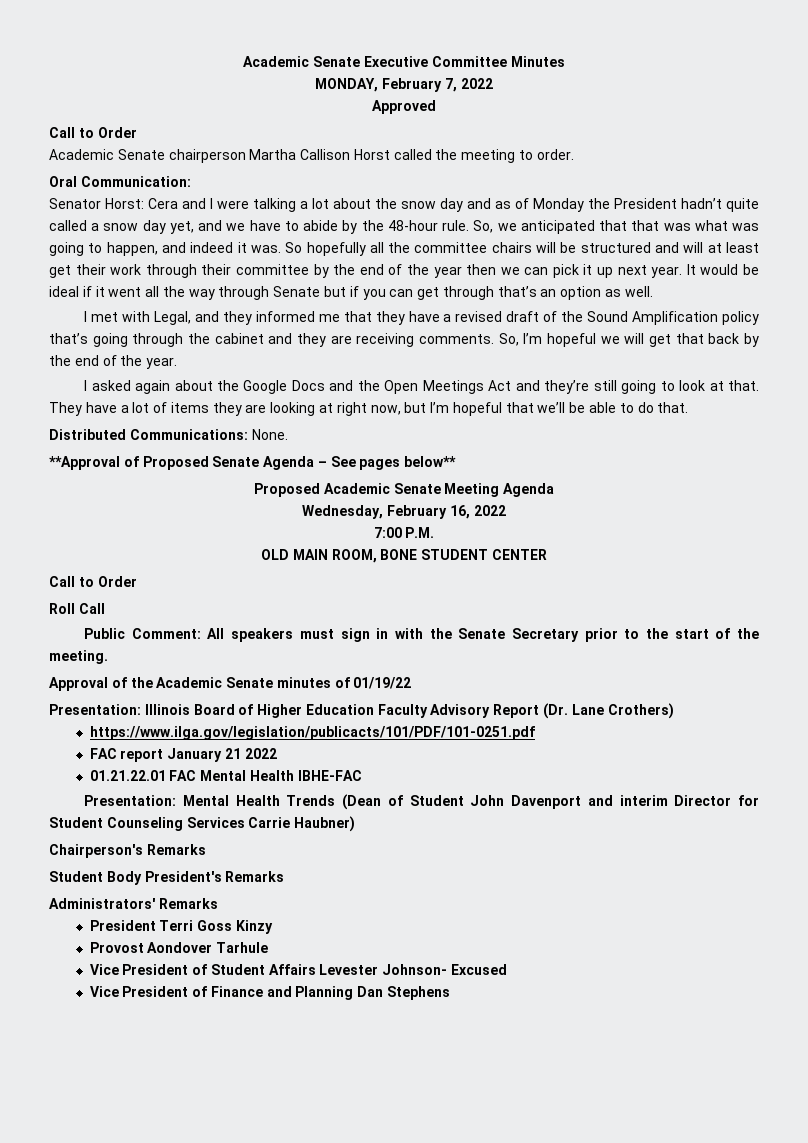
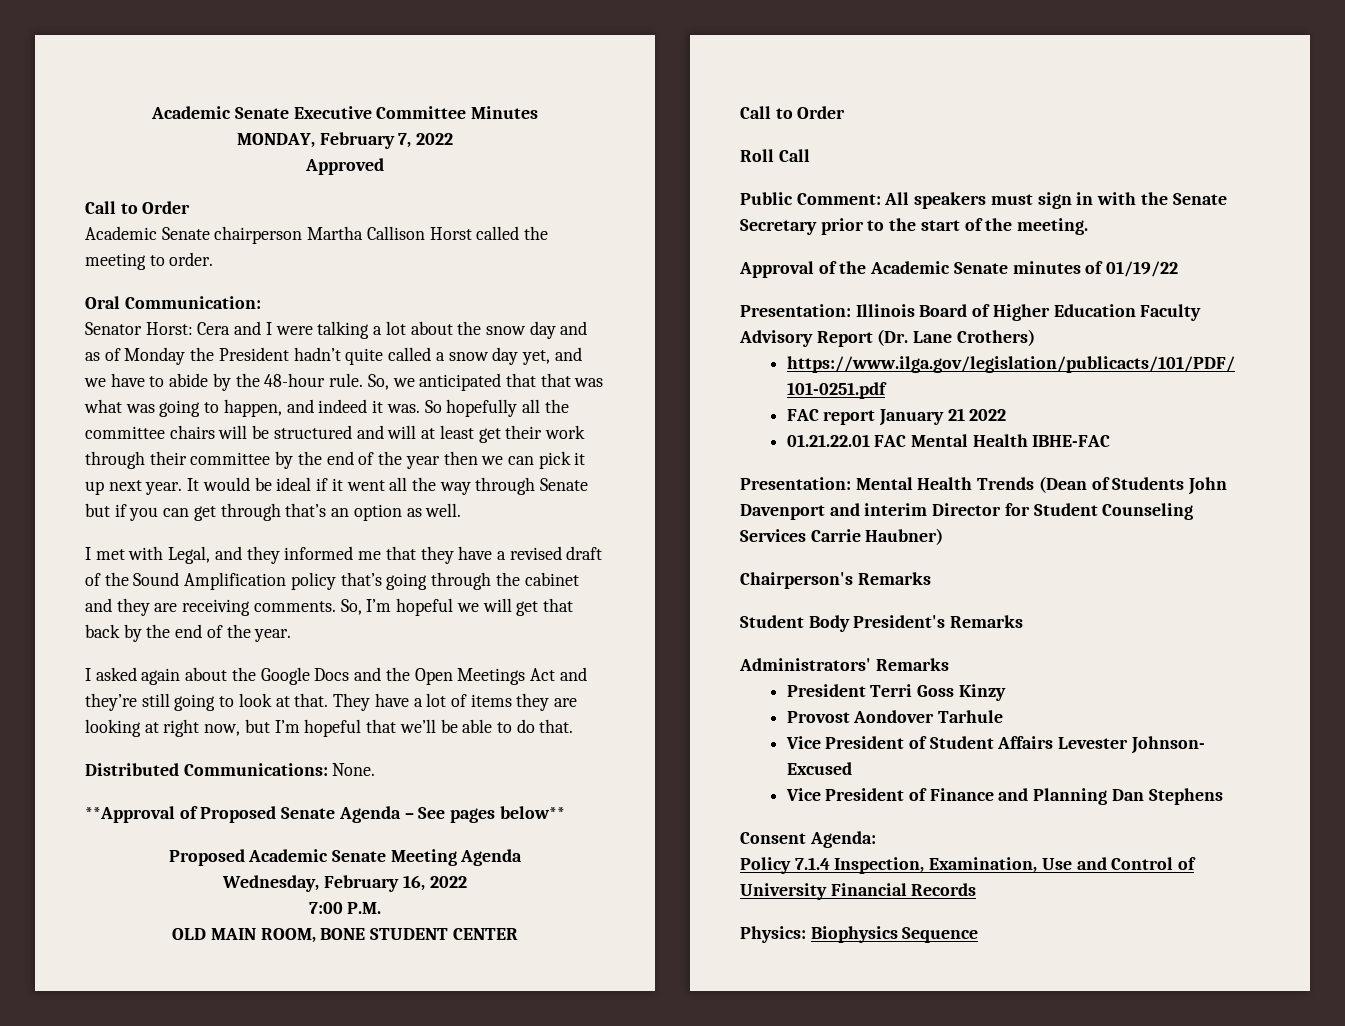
[409,795,464,806] Student -> [1112,477,1185,490] Students
(450, 993) none -> [740,831,876,848] [740,857,1197,874] [740,883,977,900] [740,926,979,943] // Consent Agenda: // Policy 7.1.4 Inspection, Examination, Use and Control of University Financial Records // Physics: Biophysics Sequence

